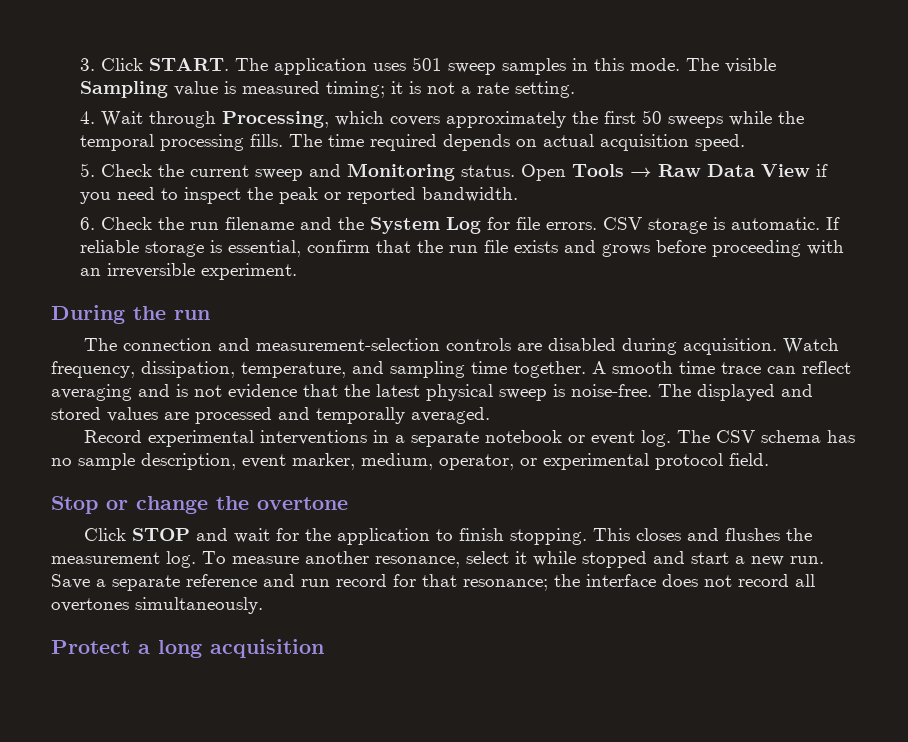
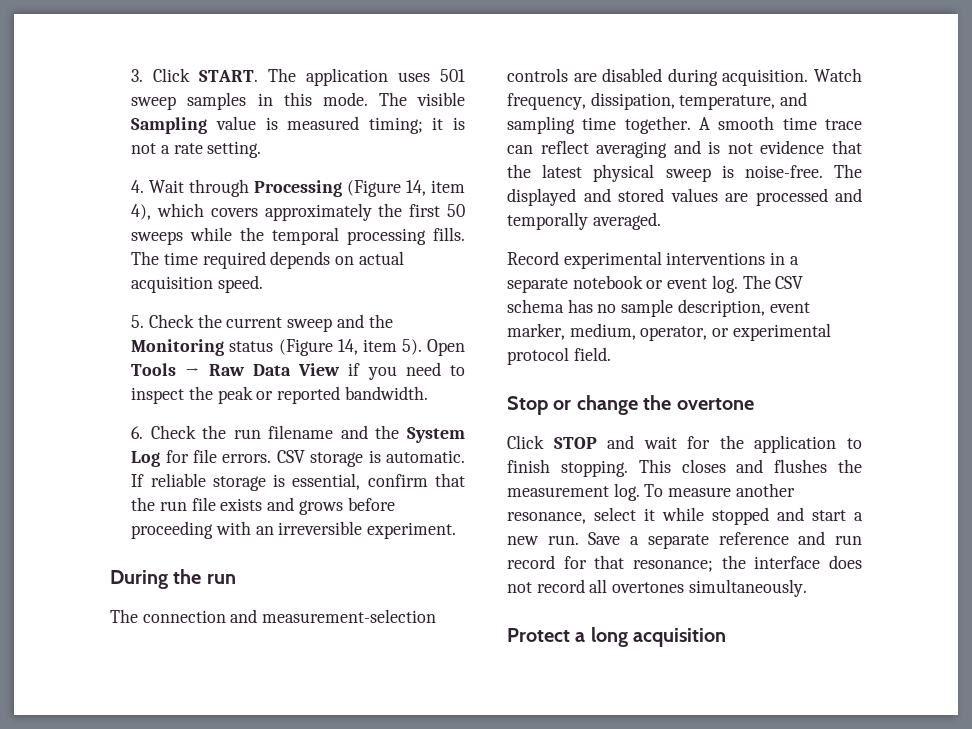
[221,111,329,128] Processing, -> [254,180,465,197] [131,204,152,220] Processing (Figure 14, item 4),
[346,163,515,181] Monitoring status. -> [368,314,393,328] [131,339,422,356] the Monitoring status (Figure 14, item 5).

